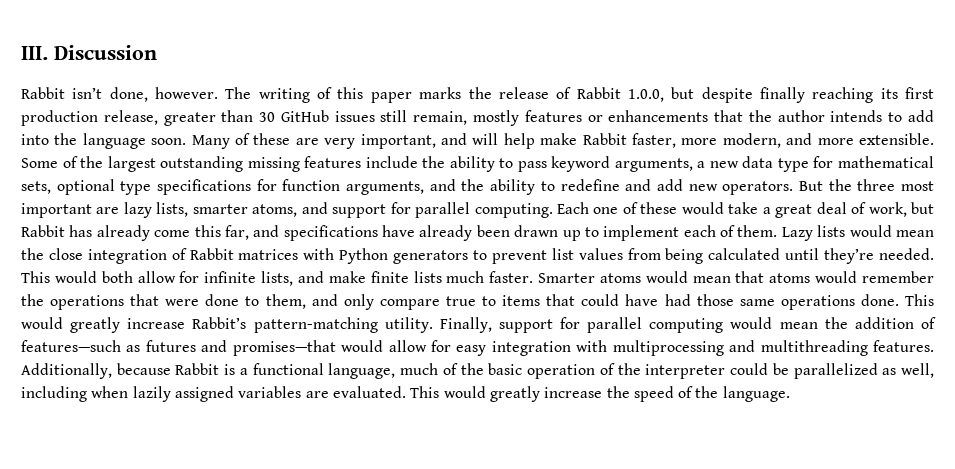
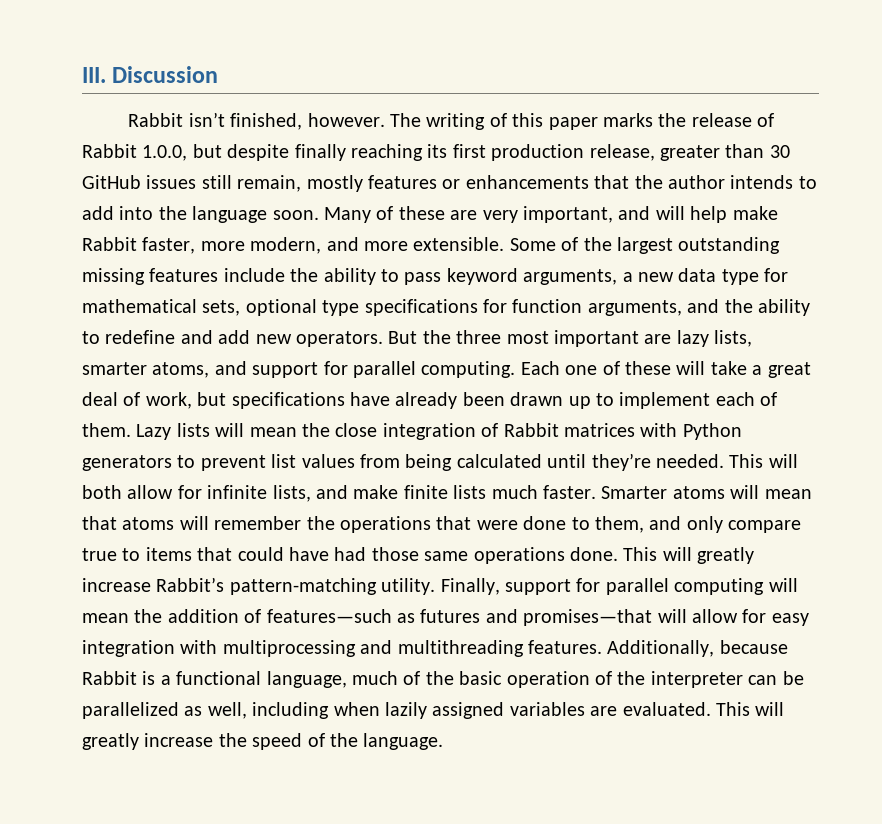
[109,87,148,102] done, -> [230,113,303,130] finished,
[681,202,724,214] would -> [676,361,706,375] will
[21,225,280,241] Rabbit has already come this far, and -> (227, 399) none
[849,225,892,237] would -> [215,423,245,437] will
[54,271,97,283] would -> [768,454,798,468] will
[645,271,688,283] would -> [730,485,760,499] will
[815,271,858,283] would -> [179,516,209,530] will
[21,317,63,329] would -> [662,547,692,561] will
[730,317,773,329] would -> [768,578,798,592] will
[341,340,384,352] would -> [657,609,687,623] will
[730,363,769,375] could -> [748,675,778,685] can
[443,386,486,398] would -> [755,702,785,716] will

